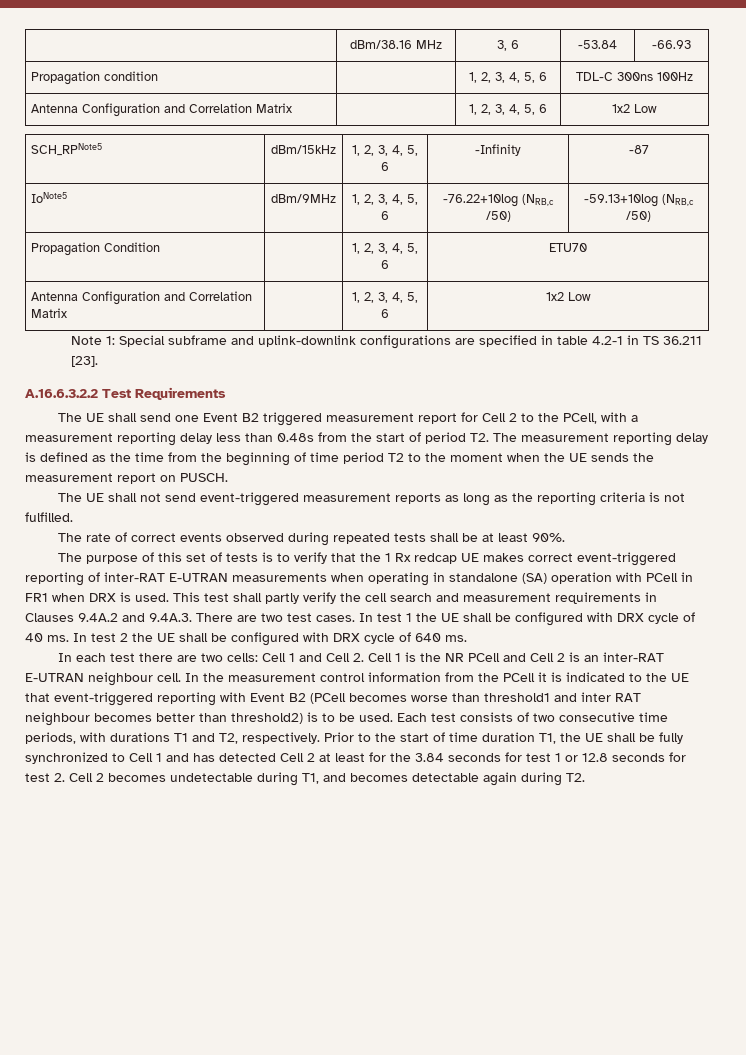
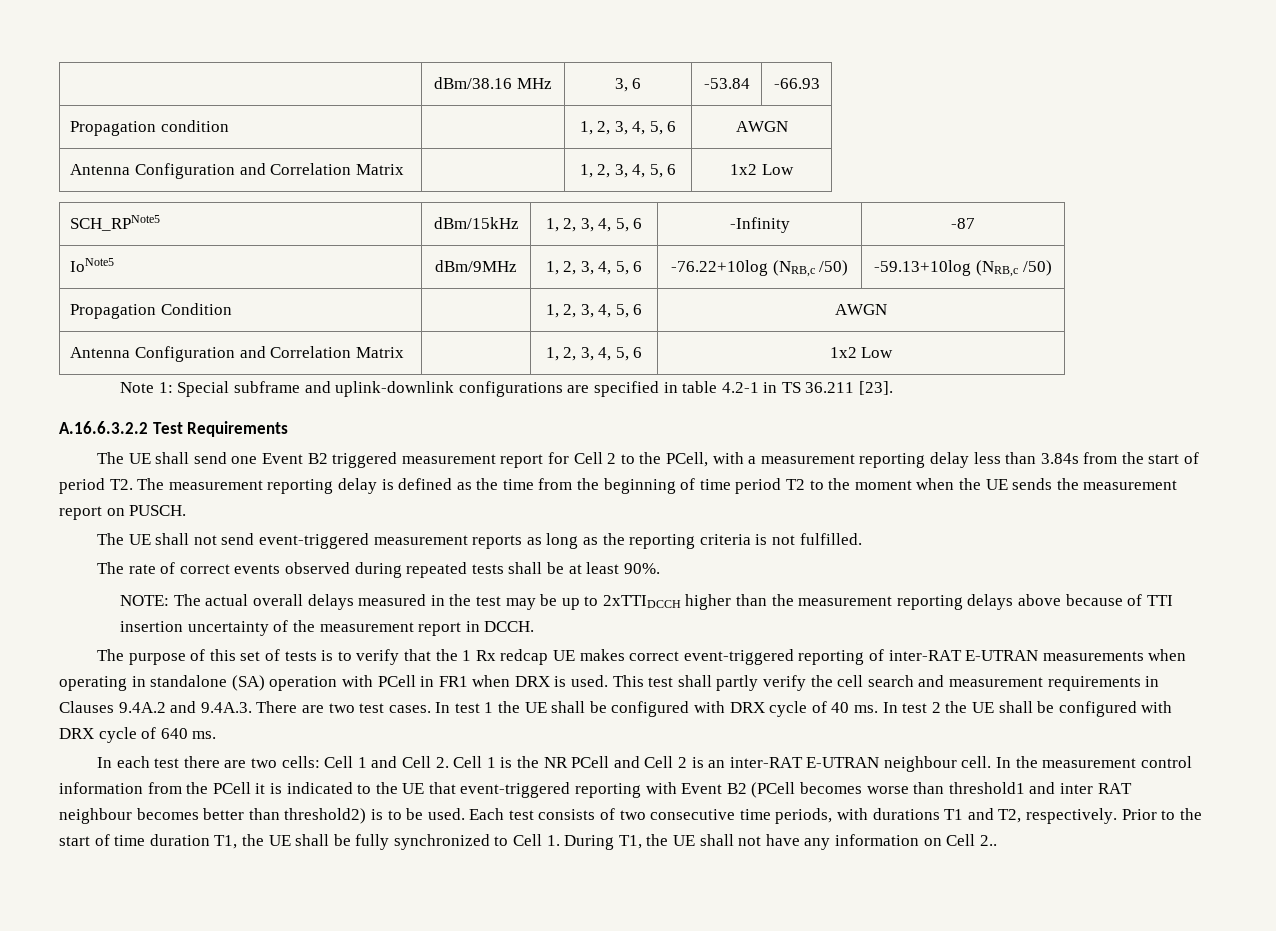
[576,72,693,81] TDL-C 300ns 100Hz -> [735,121,788,132] AWGN
[549,243,587,252] ETU70 -> [835,304,887,315] AWGN
[277,433,314,442] 0.48s -> [1040,453,1079,464] 3.84s
(565, 537) none -> [120,594,1173,610] [120,620,535,636] // NOTE: The actual overall delays measured in the test may be up to 2xTTIDCCH higher than the measurement reporting delays above because of TTI insertion uncertainty of the measurement report in DCCH.
[156,752,686,762] [25,772,585,786] 1 and has detected Cell 2 at least for the 3.84 seconds for test 1 or 12.8 seconds for test 2. Cell 2 becomes undetectable during T1, and becomes detectable again during T2. -> [546,834,997,850] 1. During T1, the UE shall not have any information on Cell 2..

